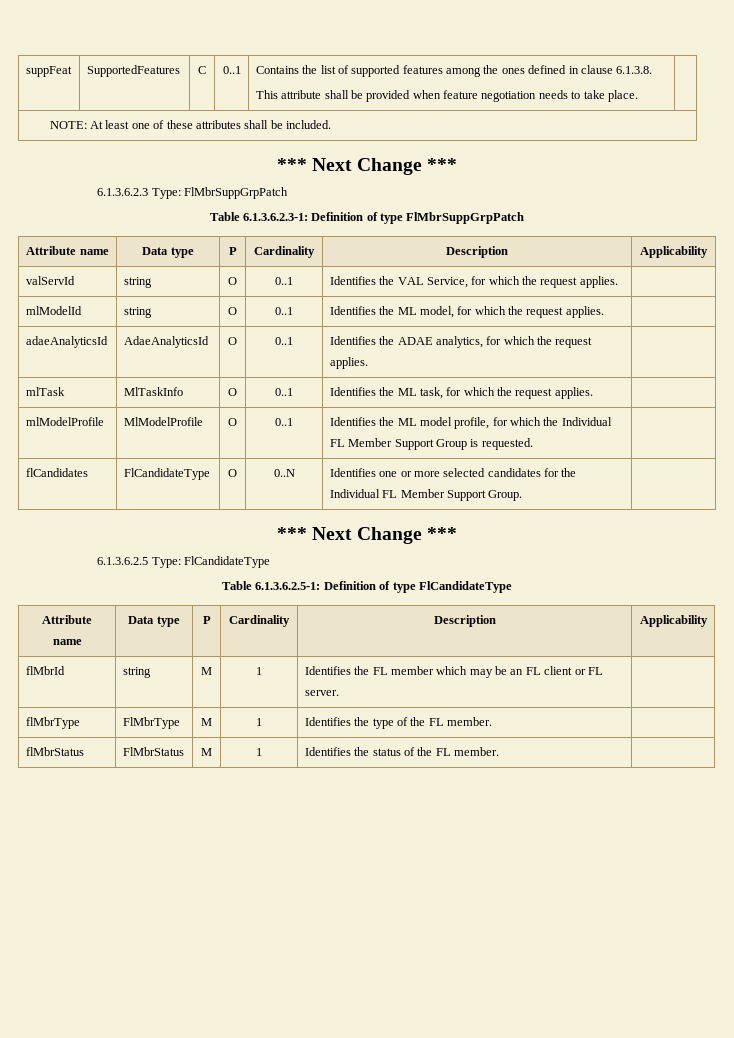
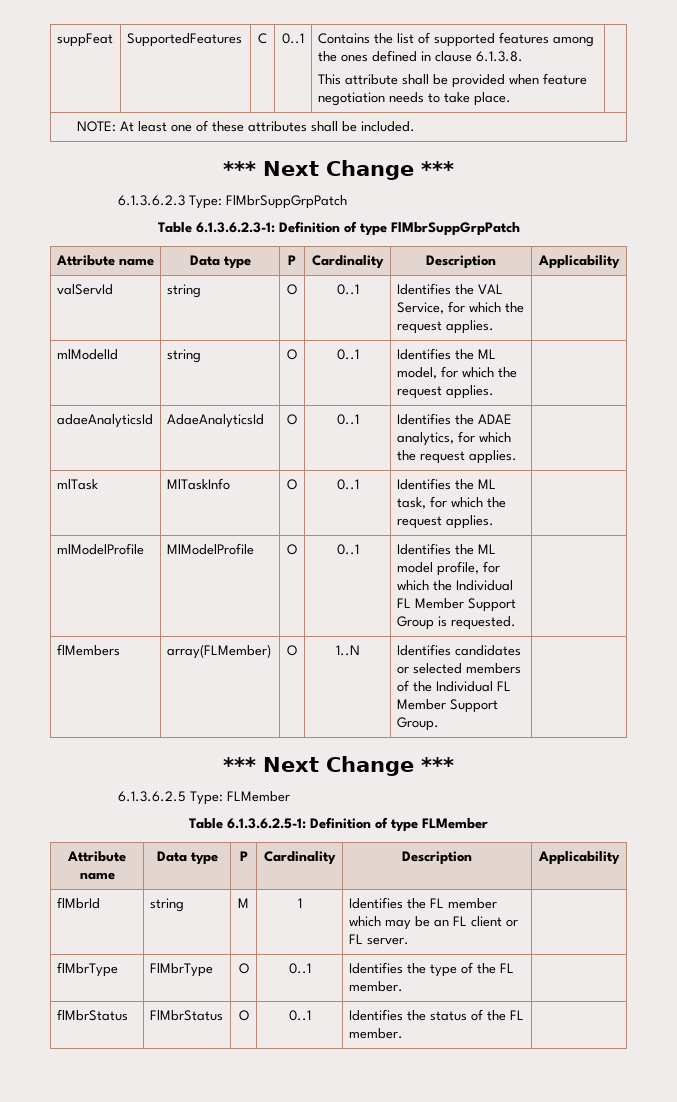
[25,468,88,477] [123,468,210,480] [228,469,237,477] [273,469,295,477] [329,468,560,477] flCandidates | FlCandidateType | O | 0..N | Identifies one or more selected candidates for -> [56,644,120,656] [166,644,271,659] [287,645,297,656] [335,645,360,656] [396,644,521,656] [396,663,521,674] [396,680,409,692] flMembers | array(FLMember) | O | 1..N | Identifies candidates or selected members of
[184,556,271,568] FlCandidateType -> [226,791,290,802] FLMember
[418,581,512,593] FlCandidateType -> [422,818,488,829] FLMember
[201,718,212,726] [256,718,262,726] M | 1 -> [238,963,249,974] [288,963,311,974] O | 0..1
[201,748,212,756] [256,748,262,756] M | 1 -> [238,1010,249,1021] [288,1010,311,1021] O | 0..1

